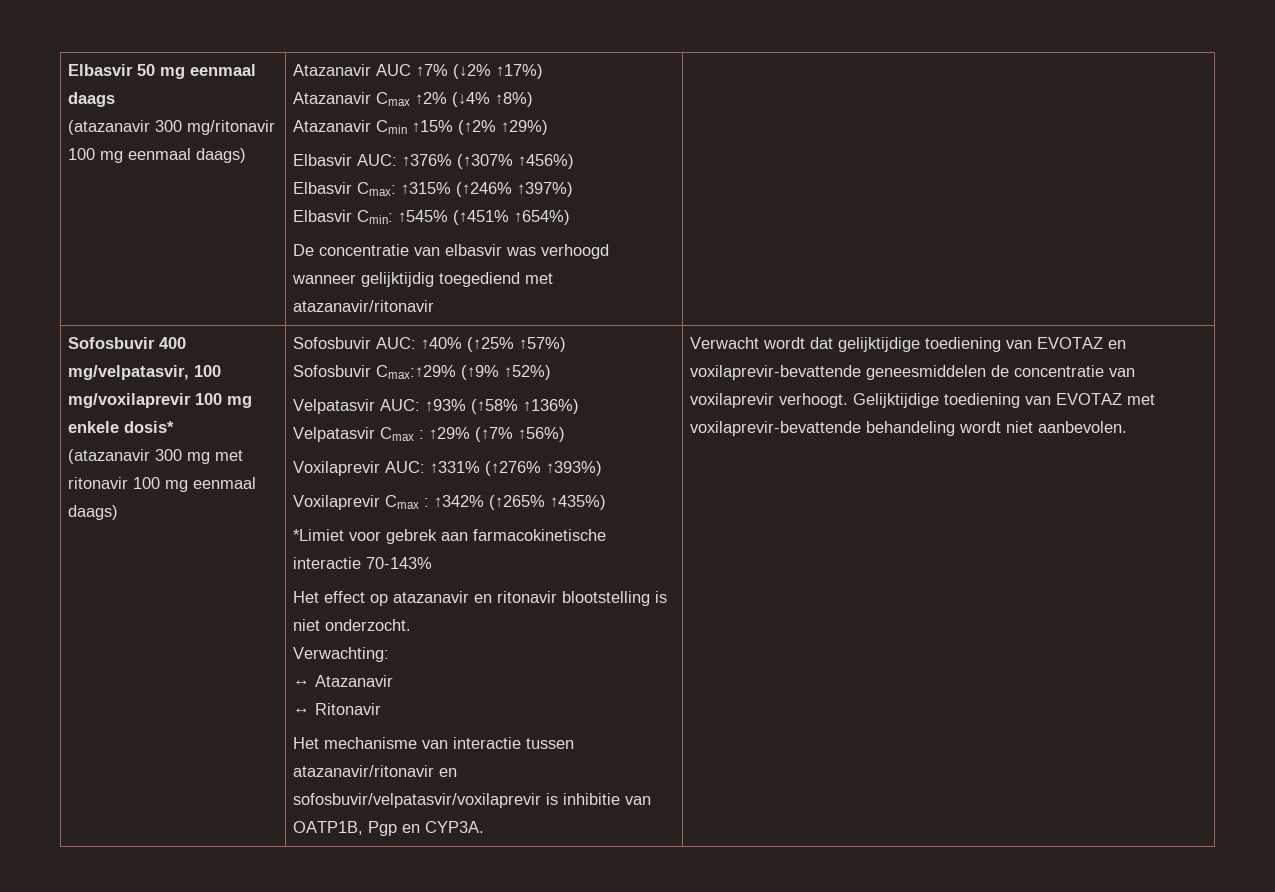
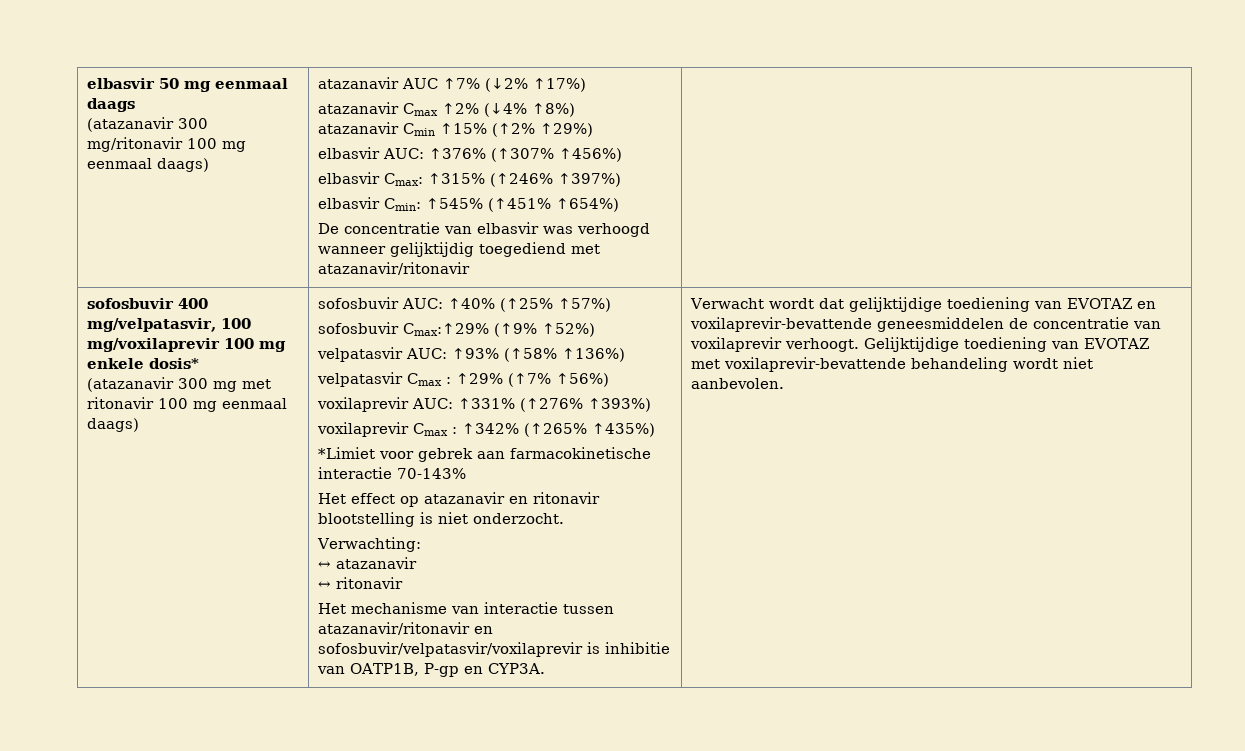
[68,64,134,76] Elbasvir -> [86,78,155,89] elbasvir
[293,64,372,76] Atazanavir -> [317,77,399,89] atazanavir
[293,92,372,104] Atazanavir -> [317,102,399,114] atazanavir
[293,120,372,132] Atazanavir -> [317,122,399,134] atazanavir
[293,154,353,166] Elbasvir -> [317,147,380,159] elbasvir
[293,182,353,194] Elbasvir -> [317,172,380,184] elbasvir
[293,210,353,222] Elbasvir -> [317,197,380,209] elbasvir
[68,337,156,349] Sofosbuvir -> [86,298,174,309] sofosbuvir
[293,337,372,349] Sofosbuvir -> [317,297,399,309] sofosbuvir
[293,365,372,377] Sofosbuvir -> [317,322,399,334] sofosbuvir
[293,399,376,414] Velpatasvir -> [316,347,403,362] velpatasvir
[293,427,376,442] Velpatasvir -> [316,372,403,387] velpatasvir
[293,461,381,476] Voxilaprevir -> [316,397,409,412] voxilaprevir
[293,495,381,510] Voxilaprevir -> [316,422,409,437] voxilaprevir
[315,675,394,687] [293,703,382,715] Atazanavir // ↔ Ritonavir -> [335,557,417,569] [317,577,403,589] atazanavir // ↔ ritonavir
[368,821,398,836] Pgp -> [423,663,459,677] P-gp

